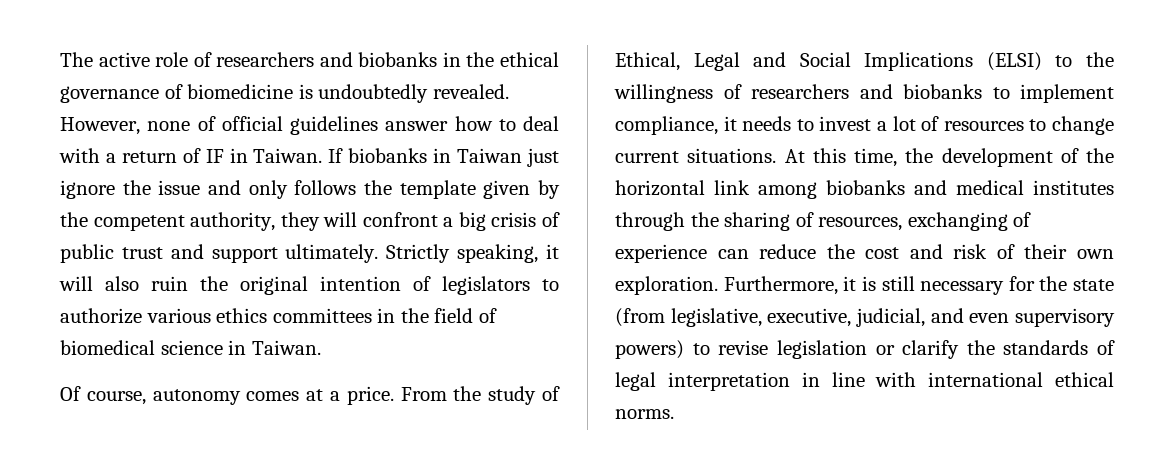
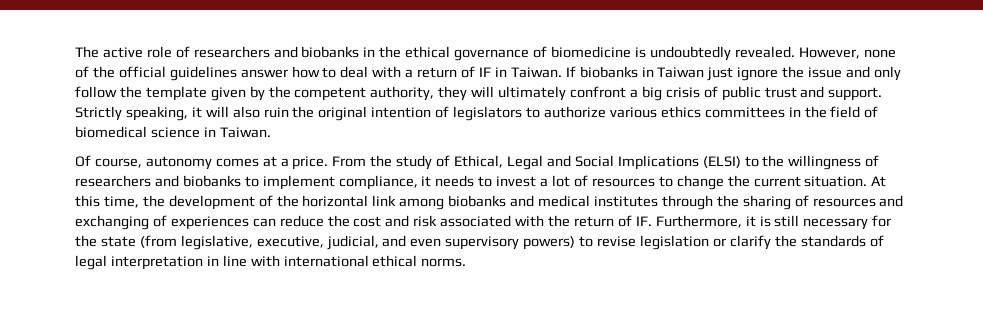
(216, 123) none -> [92,66,115,78] the
[294,180,357,195] follows -> [75,86,117,98] follow
(358, 219) none -> [498,86,567,101] ultimately
[211,244,379,263] support ultimately. -> [828,87,883,101] support.
[615,148,777,163] current situations. -> [727,175,868,187] the current situation.
[818,217,903,231] resources, -> [812,195,904,207] resources and
[615,244,707,263] experience -> [170,216,249,230] experiences
[996,244,1114,259] [615,276,718,295] of their own exploration. -> [440,215,652,227] associated with the return of IF.

